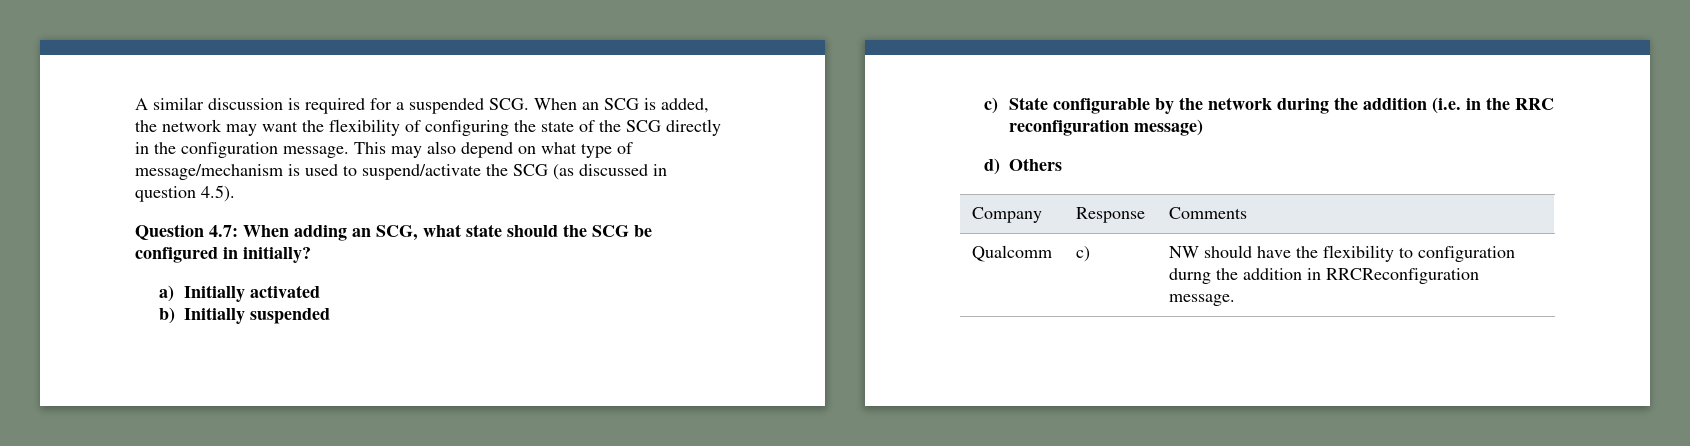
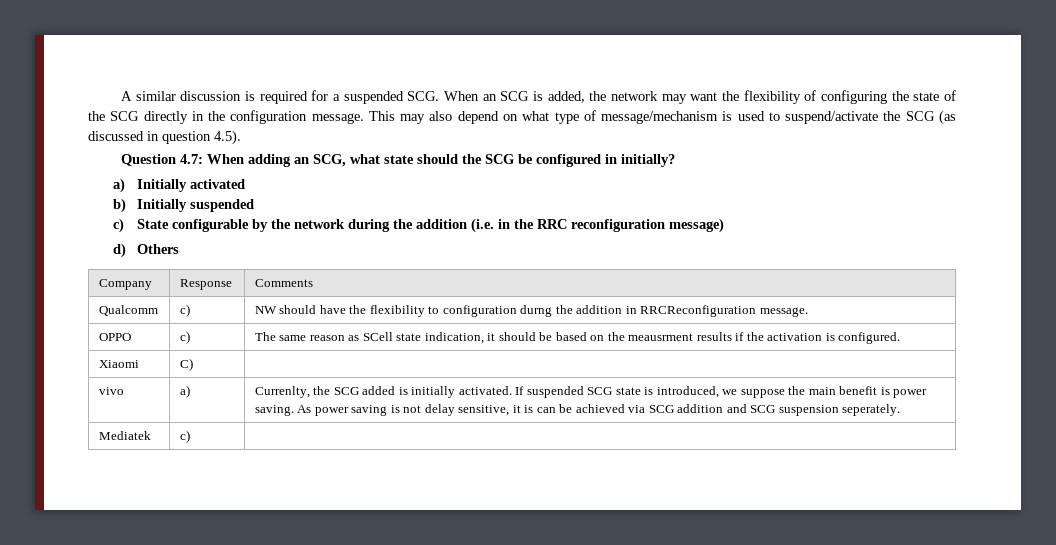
(1235, 300) none -> [98,333,131,341] [179,331,190,344] [254,332,901,344] [98,360,139,368] [179,358,193,371] [98,387,124,395] [179,385,190,398] [254,386,928,398] [254,404,901,416] [98,431,151,440] [179,430,190,443] // OPPO | c) | The same reason as SCell state indication, it should be based on the meausrment results if the activation is configured. // Xiaomi | C) | // vivo | a) | Currenlty, the SCG added is initially activated. If suspended SCG state is introduced, we suppose the main benefit is power saving. As power saving is not delay sensitive, it is can be achieved via SCG addition and SCG suspension seperately. // Mediatek | c) |

